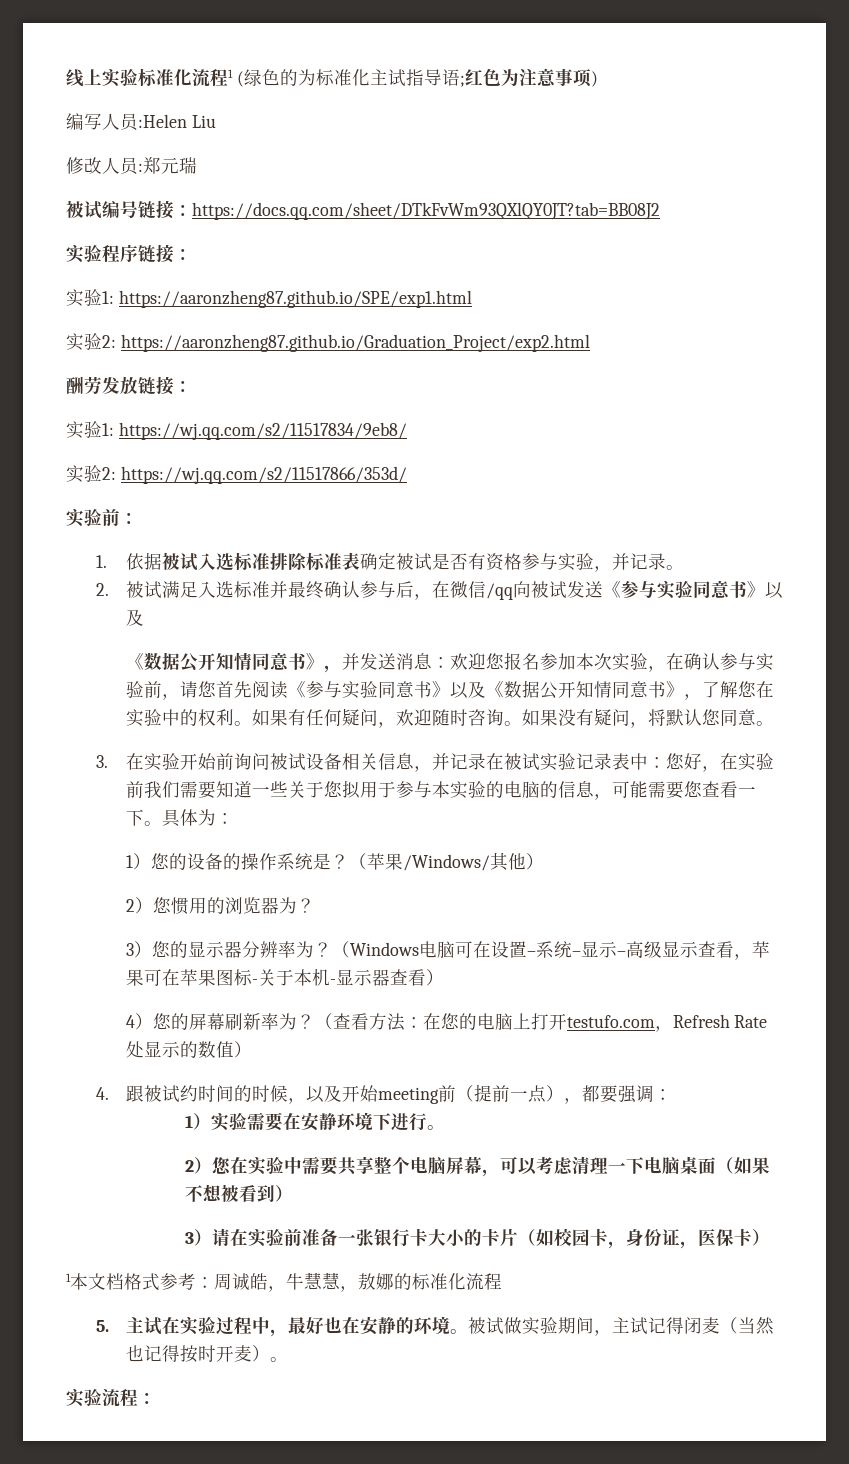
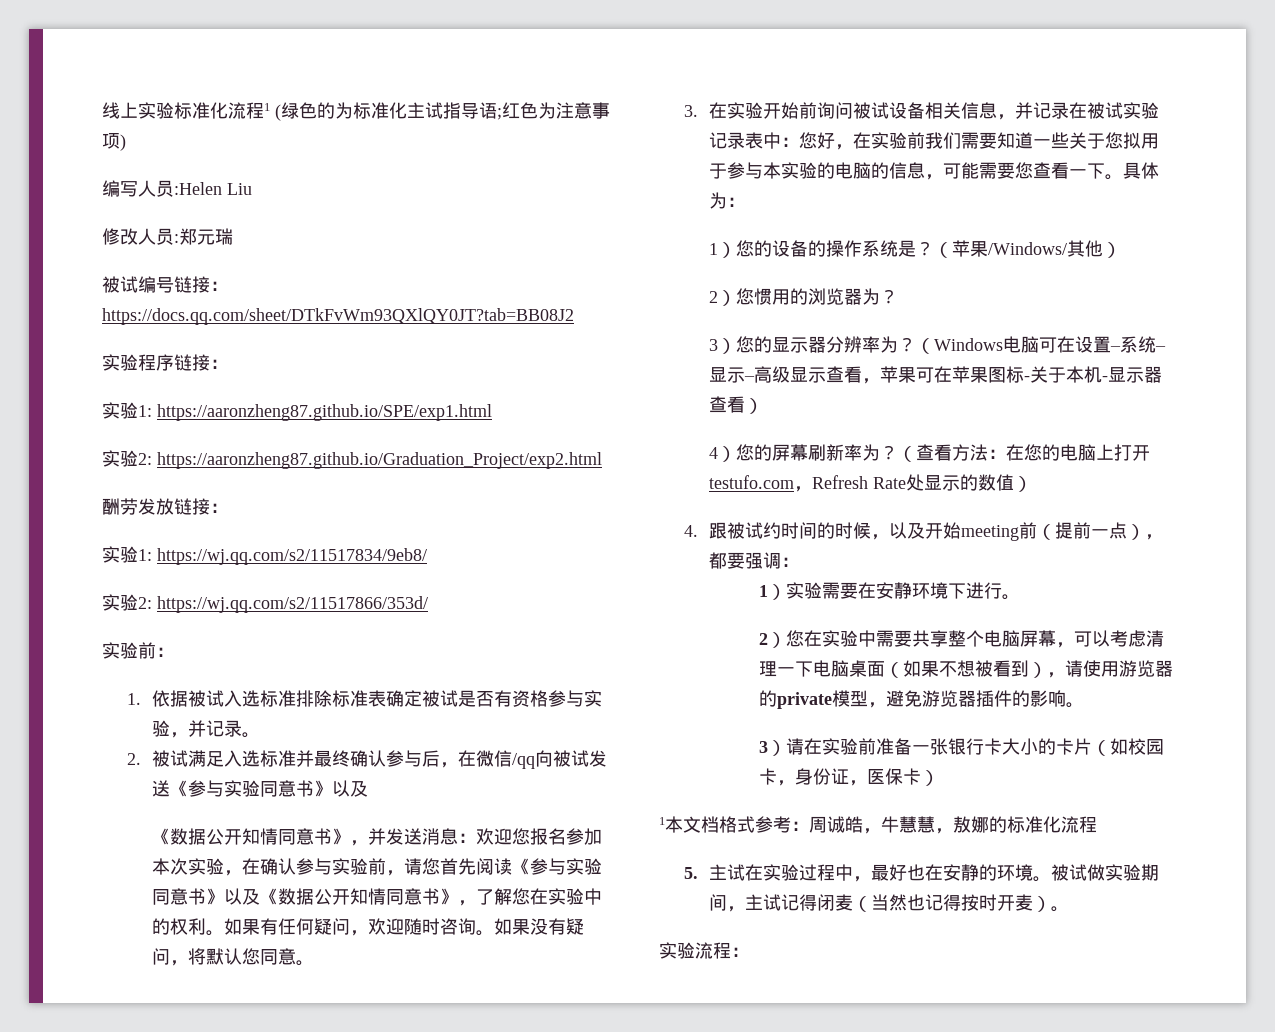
(294, 1193) none -> [1046,660,1173,678] [758,690,1084,709] ，请使用游览器的private模型，避免游览器插件的影响。

